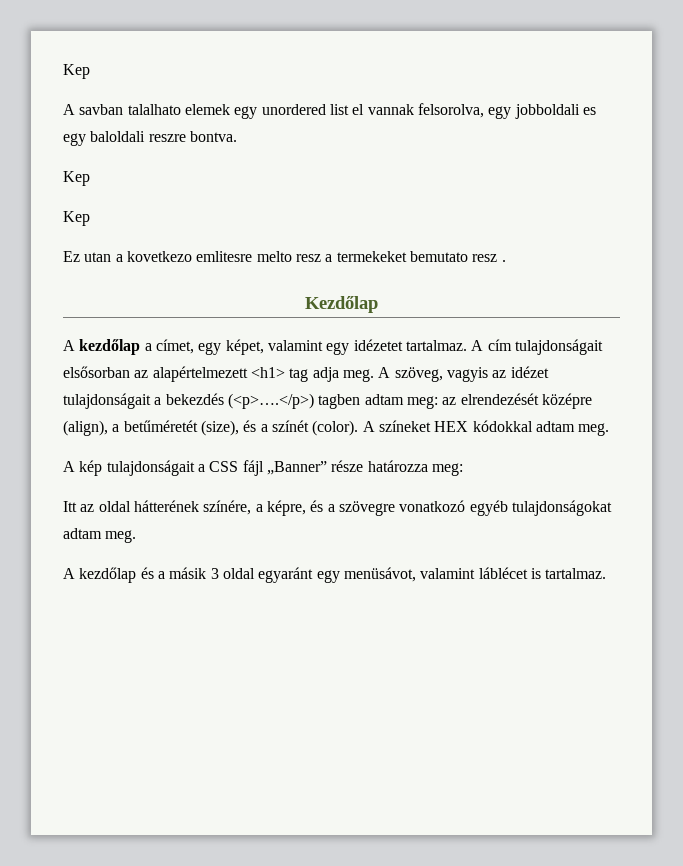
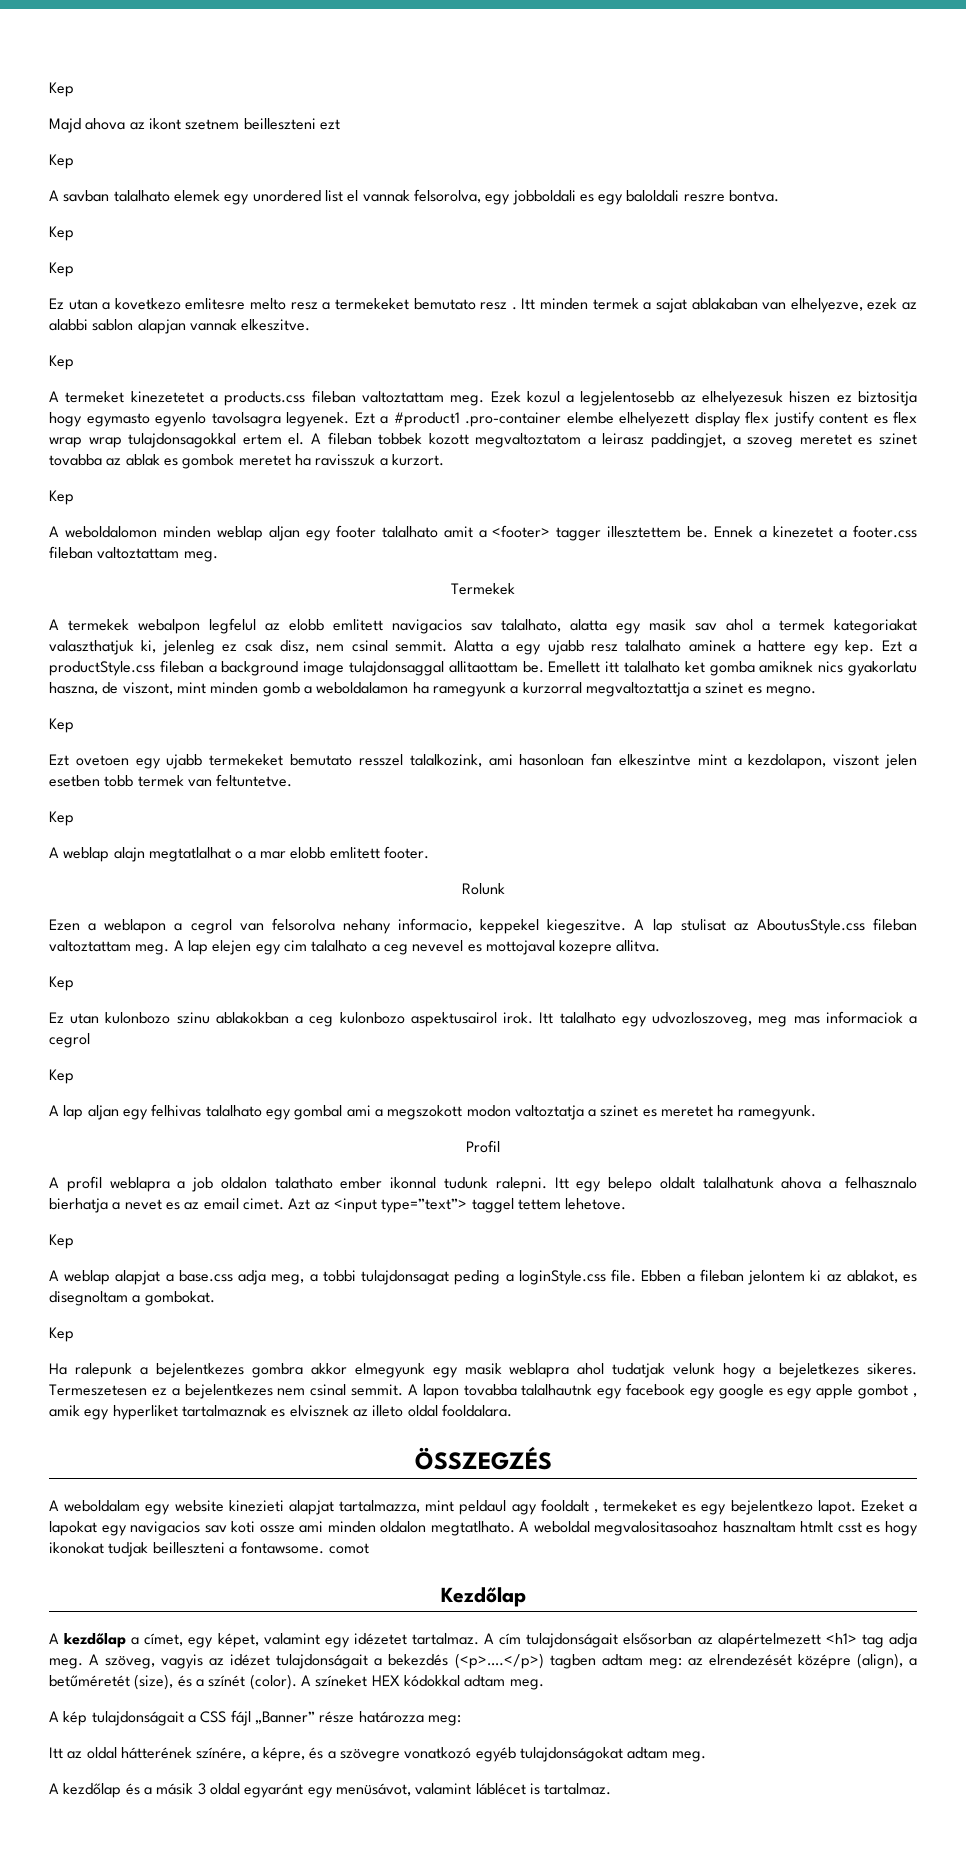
[63,64,90,79] Kep -> [49,82,74,97] [49,118,340,133] [49,154,74,169] Kep // Majd ahova az ikont szetnem beilleszteni ezt // Kep
(506, 261) none -> [521,298,917,313] [49,319,311,334] [49,355,74,370] [49,390,917,406] [49,411,917,427] [49,432,918,448] [49,454,444,469] [49,490,74,505] [49,525,918,541] [49,546,218,562] [451,583,515,595] [49,618,918,634] [49,640,918,655] [49,660,917,676] [49,682,817,697] [49,718,74,733] [49,753,917,769] [49,774,293,787] [49,811,74,826] [49,846,429,862] [461,883,505,895] [49,918,917,934] [49,940,661,955] [49,976,74,991] [49,1011,918,1027] [49,1033,90,1048] [49,1069,74,1084] [49,1104,816,1120] [466,1140,500,1153] [49,1176,918,1192] [49,1198,627,1213] [49,1234,74,1249] [49,1269,917,1285] [49,1291,215,1306] [49,1327,74,1342] [49,1363,917,1378] [49,1383,918,1399] [49,1404,512,1420] [414,1446,552,1470] [49,1499,917,1515] [49,1521,918,1536] [49,1541,369,1557] Itt minden termek a sajat ablakaban van elhelyezve, ezek az alabbi sablon alapjan vannak elkeszitve. // Kep // A termeket kinezetetet a products.css fileban valtoztattam meg. Ezek kozul a legjelentosebb az elhelyezesuk hiszen ez biztositja hogy egymasto egyenlo tavolsagra legyenek. Ezt a #product1 .pro-container elembe elhelyezett display flex justify content es flex wrap wrap tulajdonsagokkal ertem el. A fileban tobbek kozott megvaltoztatom a leirasz paddingjet, a szoveg meretet es szinet tovabba az ablak es gombok meretet ha ravisszuk a kurzort. // Kep // A weboldalomon minden weblap aljan egy footer talalhato amit a <footer> tagger illesztettem be. Ennek a kinezetet a footer.css fileban valtoztattam meg. // Termekek // A termekek webalpon legfelul az elobb emlitett navigacios sav talalhato, alatta egy masik sav ahol a termek kategoriakat valaszthatjuk ki, jelenleg ez csak disz, nem csinal semmit. Alatta a egy ujabb resz talalhato aminek a hattere egy kep. Ezt a productStyle.css fileban a background image tulajdonsaggal allitaottam be. Emellett itt talalhato ket gomba amiknek nics gyakorlatu haszna, de viszont, mint minden gomb a weboldalamon ha ramegyunk a kurzorral megvaltoztattja a szinet es megno. // Kep // Ezt ovetoen egy ujabb termekeket bemutato resszel talalkozink, ami hasonloan fan elkeszintve mint a kezdolapon, viszont jelen esetben tobb termek van feltuntetve. // Kep // A weblap alajn megtatlalhat o a mar elobb emlitett footer. // Rolunk // Ezen a weblapon a cegrol van felsorolva nehany informacio, keppekel kiegeszitve. A lap stulisat az AboutusStyle.css fileban valtoztattam meg. A lap elejen egy cim talalhato a ceg nevevel es mottojaval kozepre allitva. // Kep // Ez utan kulonbozo szinu ablakokban a ceg kulonbozo aspektusairol irok. Itt talalhato egy udvozloszoveg, meg mas informaciok a cegrol // Kep // A lap aljan egy felhivas talalhato egy gombal ami a megszokott modon valtoztatja a szinet es meretet ha ramegyunk. // Profil // A profil weblapra a job oldalon talathato ember ikonnal tudunk ralepni. Itt egy belepo oldalt talalhatunk ahova a felhasznalo bierhatja a nevet es az email cimet. Azt az <input type=”text”> taggel tettem lehetove. // Kep // A weblap alapjat a base.css adja meg, a tobbi tulajdonsagat peding a loginStyle.css file. Ebben a fileban jelontem ki az ablakot, es disegnoltam a gombokat. // Kep // Ha ralepunk a bejelentkezes gombra akkor elmegyunk egy masik weblapra ahol tudatjak velunk hogy a bejeletkezes sikeres. Termeszetesen ez a bejelentkezes nem csinal semmit. A lapon tovabba talalhautnk egy facebook egy google es egy apple gombot , amik egy hyperliket tartalmaznak es elvisznek az illeto oldal fooldalara. // ÖSSZEGZÉS // A weboldalam egy website kinezieti alapjat tartalmazza, mint peldaul agy fooldalt , termekeket es egy bejelentkezo lapot. Ezeket a lapokat egy navigacios sav koti ossze ami minden oldalon megtatlhato. A weboldal megvalositasoahoz hasznaltam htmlt csst es hogy ikonokat tudjak beilleszteni a fontawsome. comot

